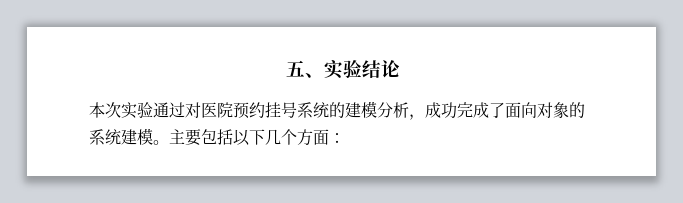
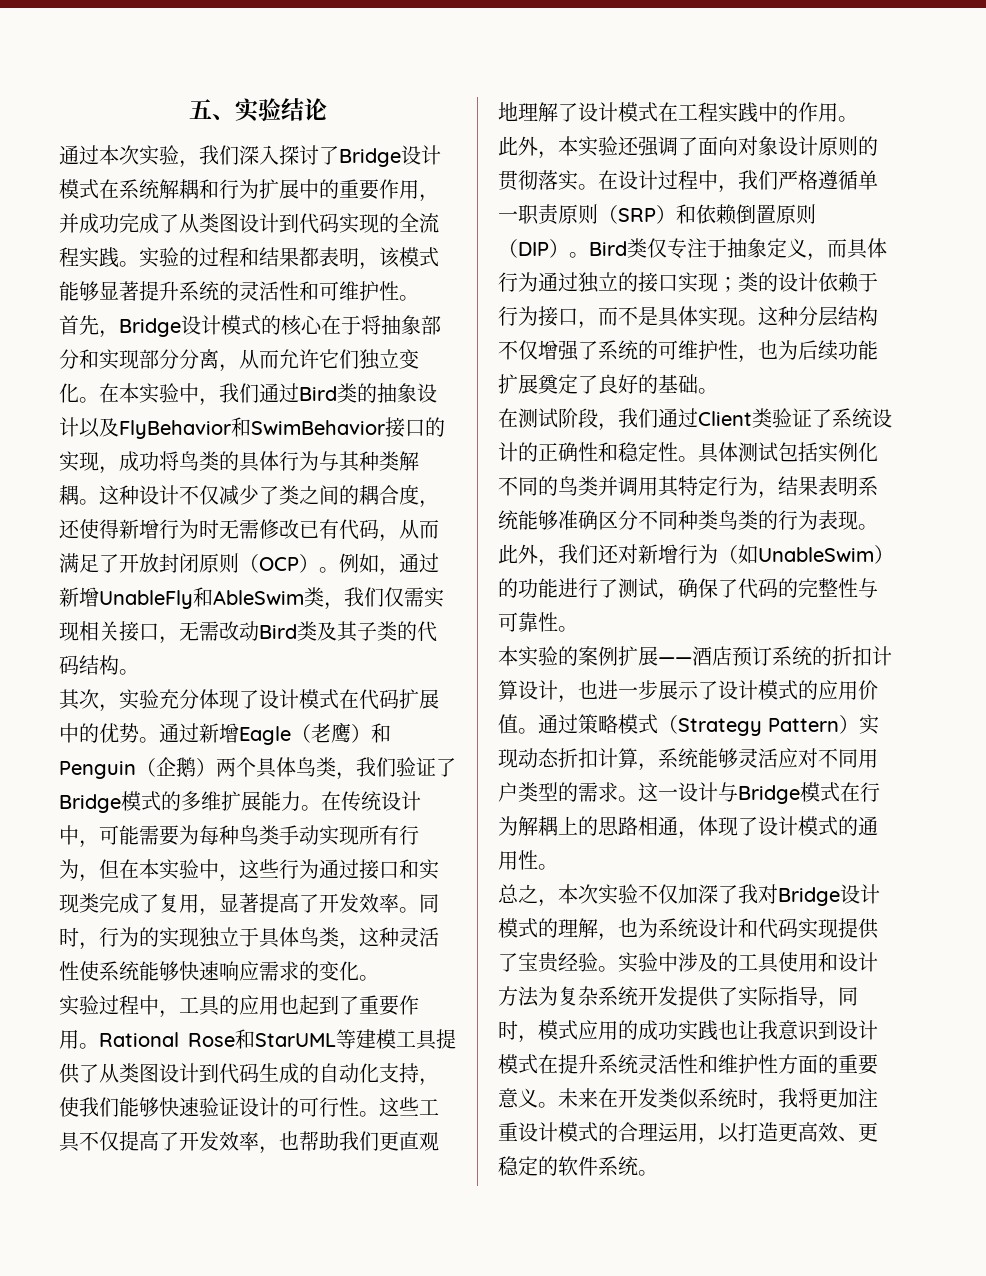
[89,101,585,120] [89,128,345,146] 本次实验通过对医院预约挂号系统的建模分析，成功完成了面向对象的系统建模。主要包括以下几个方面： -> [59,145,441,168] [59,179,439,202] [59,213,439,234] [59,247,439,270] [59,281,419,301] [59,315,441,338] [59,349,419,372] [59,383,437,406] [59,417,445,439] [59,451,419,474] [59,484,439,508] [59,519,439,542] [59,553,439,576] [59,587,444,610] [59,621,437,644] [59,655,139,675] [59,689,439,712] [59,723,391,745] [59,757,456,780] [59,791,421,813] [59,825,419,848] [59,859,439,882] [59,893,439,916] [59,927,439,950] [59,961,379,981] [59,995,419,1018] [59,1029,456,1050] [59,1063,439,1086] [59,1097,439,1117] [59,1131,439,1154] [498,102,858,123] [498,136,878,159] [498,170,878,193] [498,204,816,225] [498,238,887,261] [498,272,878,293] [498,306,878,329] [498,340,878,363] [498,374,718,394] [498,408,892,431] [498,442,878,463] [498,476,878,499] [498,510,878,530] [498,544,894,567] [498,578,878,601] [498,612,578,632] [498,646,892,667] [498,680,878,703] [498,714,879,736] [498,748,878,771] [498,782,880,804] [498,816,878,839] [498,850,558,870] [498,884,880,907] [498,918,879,941] [498,952,878,973] [498,986,858,1009] [498,1020,878,1043] [498,1054,878,1075] [498,1088,878,1111] [498,1122,878,1145] [498,1156,658,1176] 通过本次实验，我们深入探讨了Bridge设计模式在系统解耦和行为扩展中的重要作用，并成功完成了从类图设计到代码实现的全流程实践。实验的过程和结果都表明，该模式能够显著提升系统的灵活性和可维护性。 // 首先，Bridge设计模式的核心在于将抽象部分和实现部分分离，从而允许它们独立变化。在本实验中，我们通过Bird类的抽象设计以及FlyBehavior和SwimBehavior接口的实现，成功将鸟类的具体行为与其种类解耦。这种设计不仅减少了类之间的耦合度，还使得新增行为时无需修改已有代码，从而满足了开放封闭原则（OCP）。例如，通过新增UnableFly和AbleSwim类，我们仅需实现相关接口，无需改动Bird类及其子类的代码结构。 // 其次，实验充分体现了设计模式在代码扩展中的优势。通过新增Eagle（老鹰）和Penguin（企鹅）两个具体鸟类，我们验证了Bridge模式的多维扩展能力。在传统设计中，可能需要为每种鸟类手动实现所有行为，但在本实验中，这些行为通过接口和实现类完成了复用，显著提高了开发效率。同时，行为的实现独立于具体鸟类，这种灵活性使系统能够快速响应需求的变化。 // 实验过程中，工具的应用也起到了重要作用。Rational Rose和StarUML等建模工具提供了从类图设计到代码生成的自动化支持，使我们能够快速验证设计的可行性。这些工具不仅提高了开发效率，也帮助我们更直观地理解了设计模式在工程实践中的作用。 // 此外，本实验还强调了面向对象设计原则的贯彻落实。在设计过程中，我们严格遵循单一职责原则（SRP）和依赖倒置原则（DIP）。Bird类仅专注于抽象定义，而具体行为通过独立的接口实现；类的设计依赖于行为接口，而不是具体实现。这种分层结构不仅增强了系统的可维护性，也为后续功能扩展奠定了良好的基础。 // 在测试阶段，我们通过Client类验证了系统设计的正确性和稳定性。具体测试包括实例化不同的鸟类并调用其特定行为，结果表明系统能够准确区分不同种类鸟类的行为表现。此外，我们还对新增行为（如UnableSwim）的功能进行了测试，确保了代码的完整性与可靠性。 // 本实验的案例扩展——酒店预订系统的折扣计算设计，也进一步展示了设计模式的应用价值。通过策略模式（Strategy Pattern）实现动态折扣计算，系统能够灵活应对不同用户类型的需求。这一设计与Bridge模式在行为解耦上的思路相通，体现了设计模式的通用性。 // 总之，本次实验不仅加深了我对Bridge设计模式的理解，也为系统设计和代码实现提供了宝贵经验。实验中涉及的工具使用和设计方法为复杂系统开发提供了实际指导，同时，模式应用的成功实践也让我意识到设计模式在提升系统灵活性和维护性方面的重要意义。未来在开发类似系统时，我将更加注重设计模式的合理运用，以打造更高效、更稳定的软件系统。

